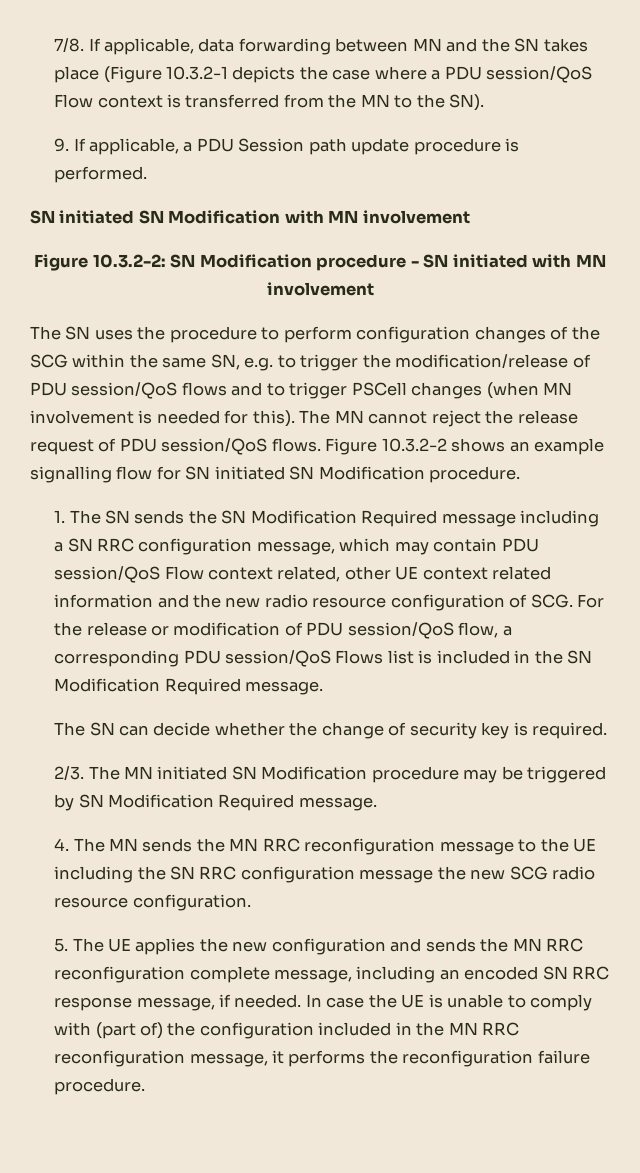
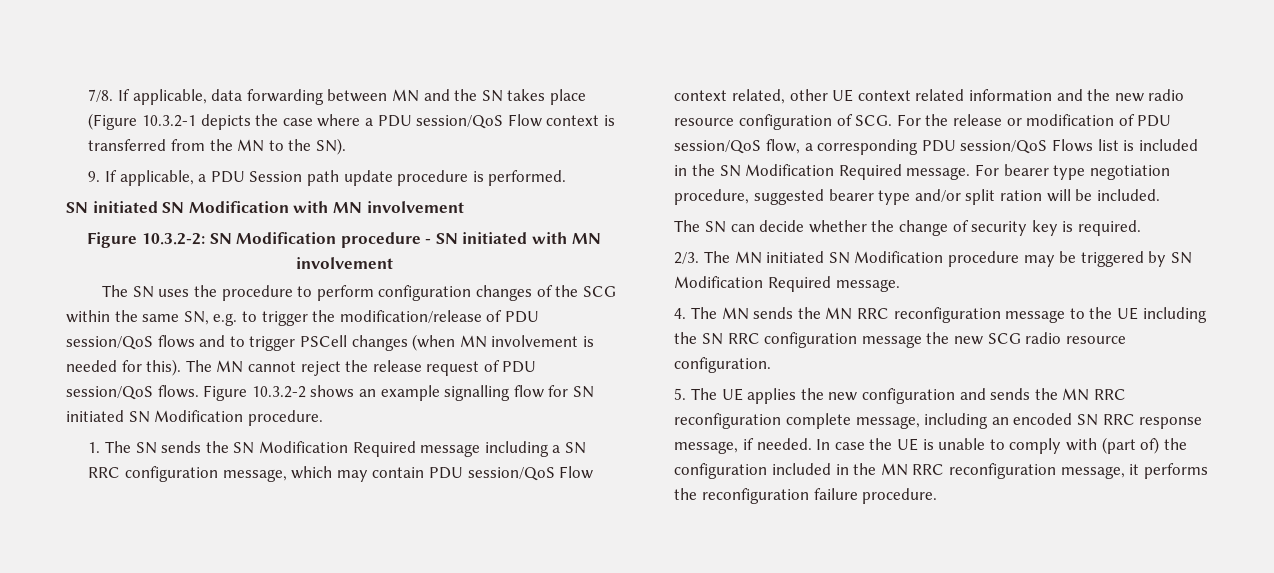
(323, 688) none -> [974,164,1170,180] [674,189,1160,205] For bearer type negotiation procedure, suggested bearer type and/or split ration will be included.

